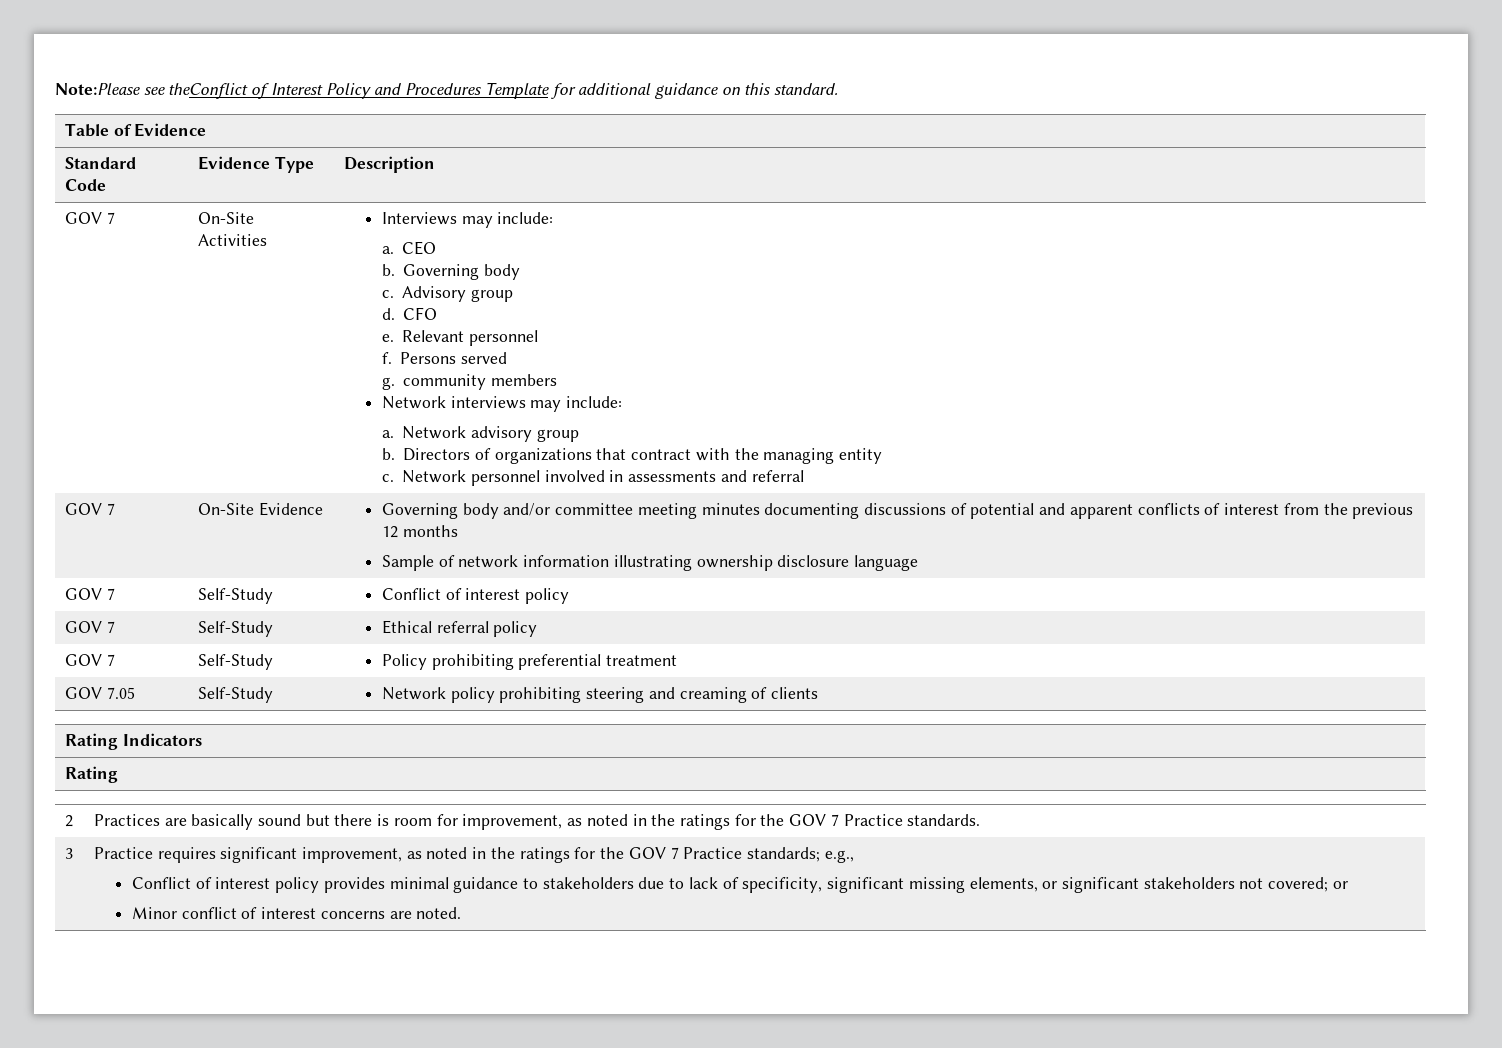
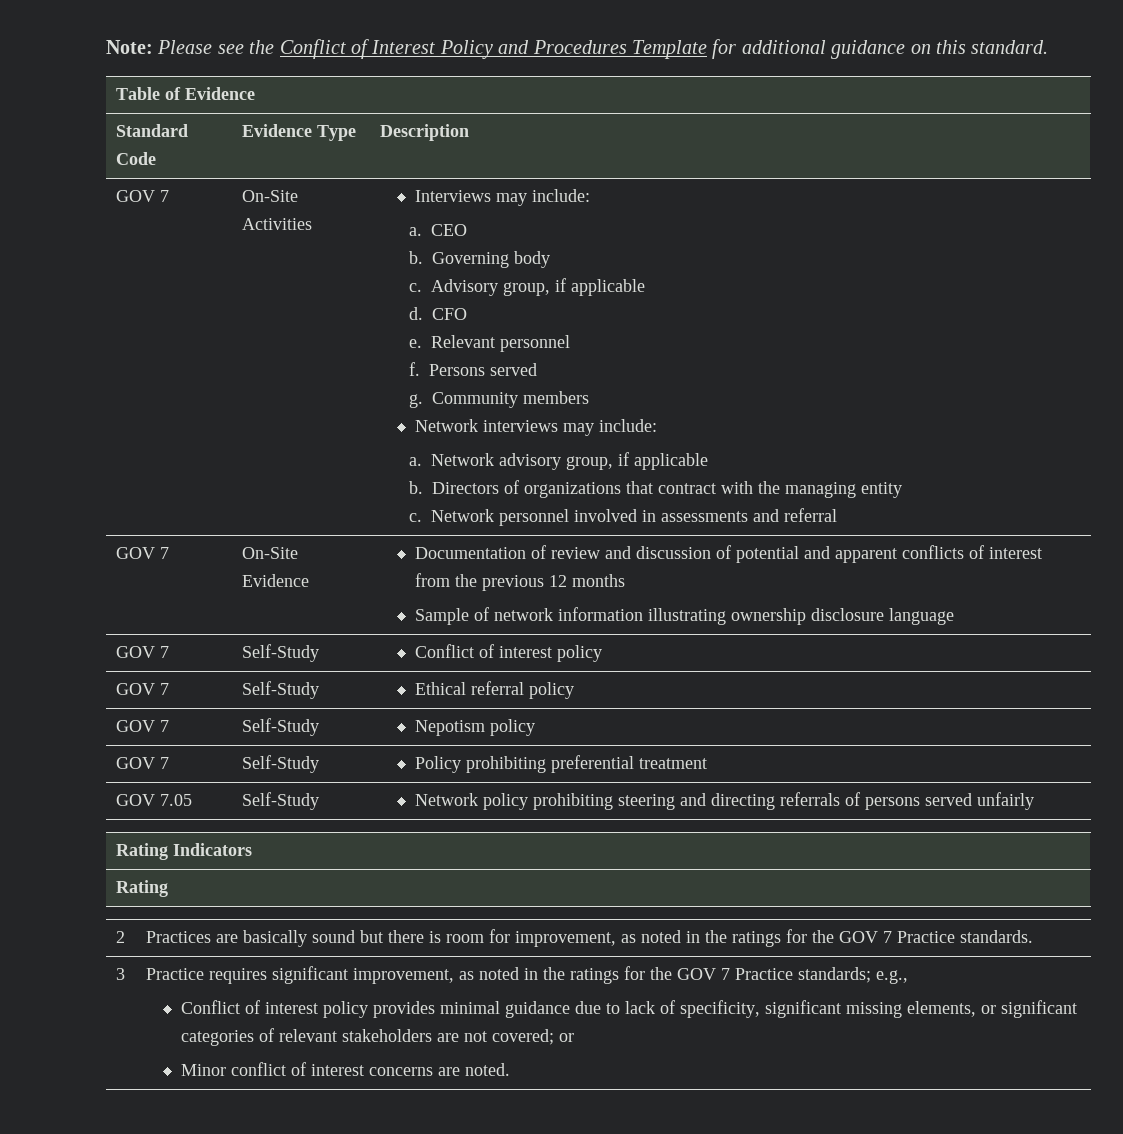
[55,83,249,99] Note:Please see theConflict -> [106,39,346,59] Note: Please see the Conflict
[471,289,514,302] group -> [503,278,646,296] group, if applicable
[403,374,487,390] community -> [432,392,519,408] Community
[536,429,579,442] group -> [566,452,709,470] group, if applicable
[381,503,946,519] Governing body and/or committee meeting minutes documenting discussions -> [414,545,711,559] Documentation of review and discussion
(538, 629) none -> [116,720,170,732] [242,718,320,736] [414,719,535,736] // GOV 7 | Self-Study | Nepotism policy
[679,687,818,703] creaming of clients -> [710,792,1034,810] directing referrals of persons served unfairly
[522,877,634,889] to stakeholders -> (570, 1009) none
[1143,877,1235,889] stakeholders -> [180,1028,459,1046] categories of relevant stakeholders are

